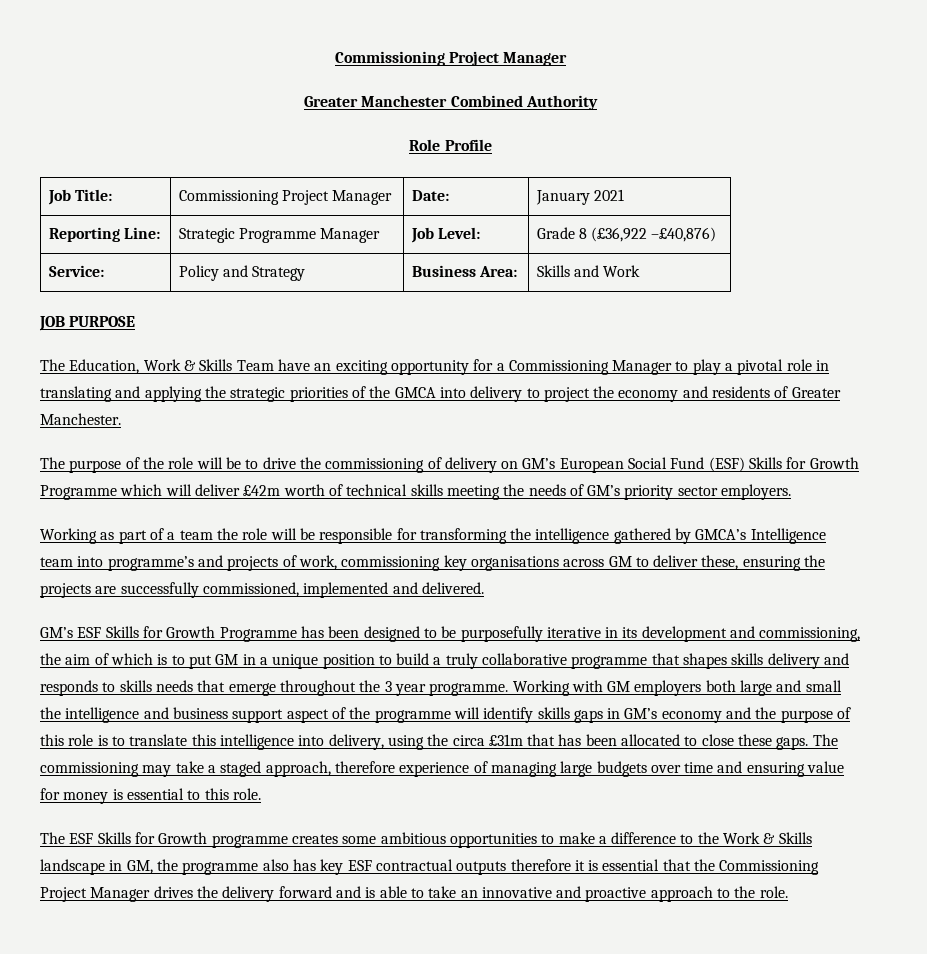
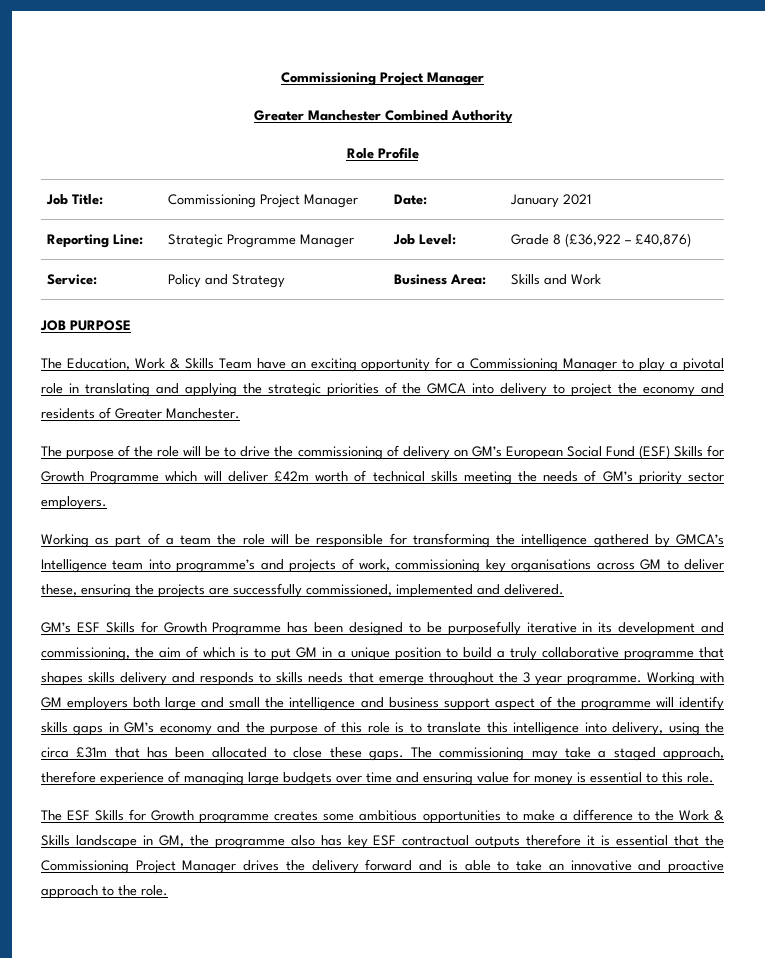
[651,227,717,242] –£40,876) -> [625,233,692,247] – £40,876)

